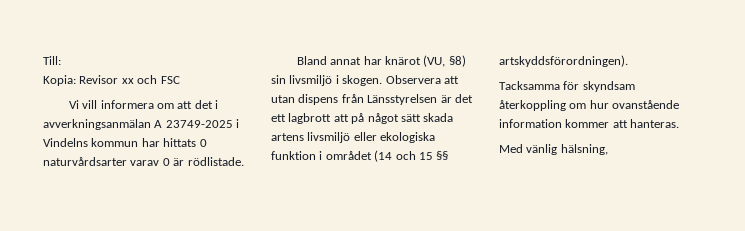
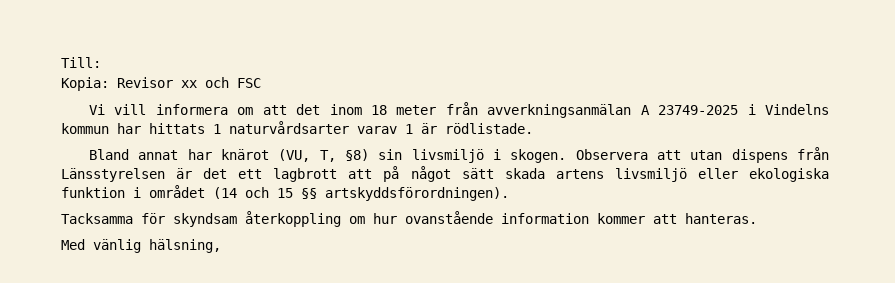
[215,100,219,109] i -> [329,102,478,115] inom 18 meter från
[199,139,207,147] 0 -> [213,124,221,134] 1
[162,158,170,166] 0 -> [405,124,413,134] 1
(446, 61) none -> [319,150,336,162] T,

